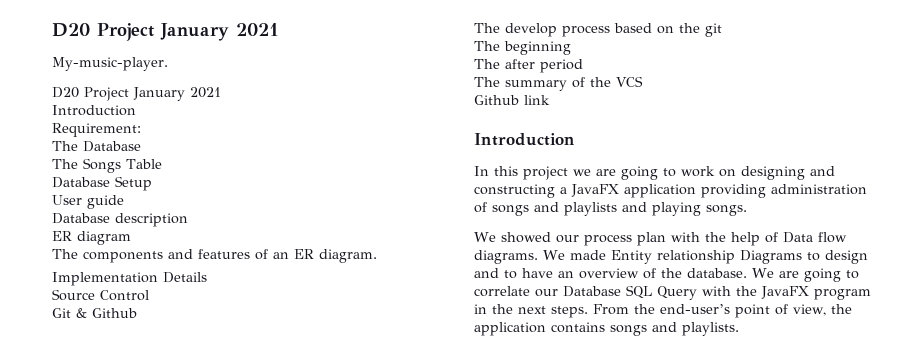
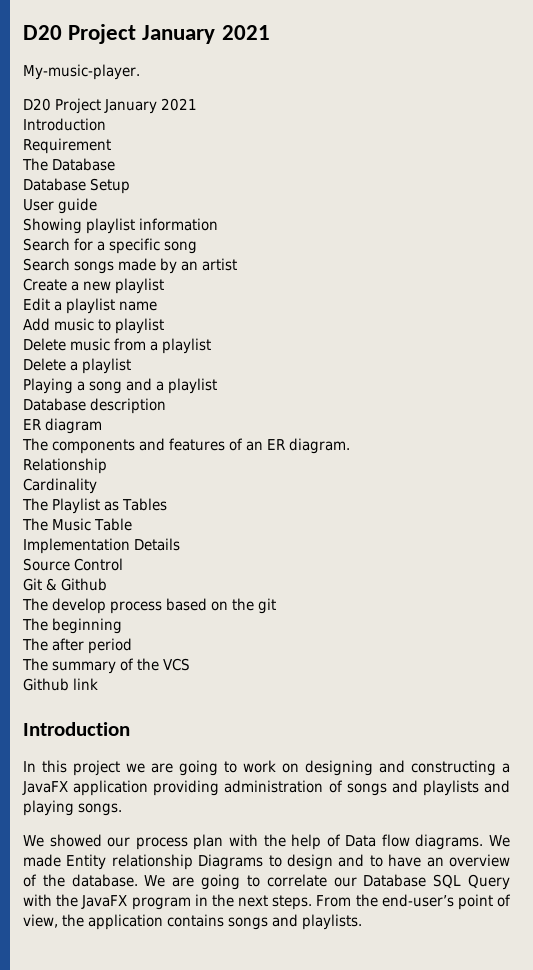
[52,123,141,137] Requirement: -> [23,138,111,154] Requirement
[52,158,162,173] // The Songs Table -> (115, 164) none
(124, 202) none -> [23,218,218,234] [23,238,197,254] [23,258,237,274] [23,278,164,294] [23,298,157,314] [23,318,164,334] [23,338,211,354] [23,358,131,374] [23,378,217,394] // Showing playlist information // Search for a specific song // Search songs made by an artist // Create a new playlist // Edit a playlist name // Add music to playlist // Delete music from a playlist // Delete a playlist // Playing a song and a playlist
(377, 256) none -> [23,458,107,474] [23,478,97,494] [22,498,167,514] [22,518,132,531] // Relationship // Cardinality // The Playlist as Tables // The Music Table

